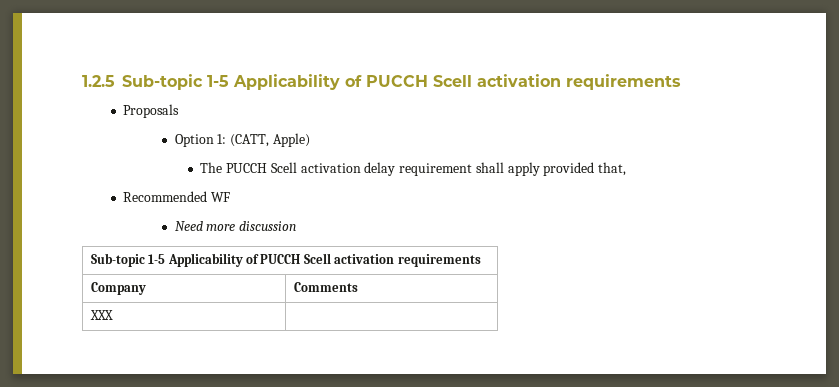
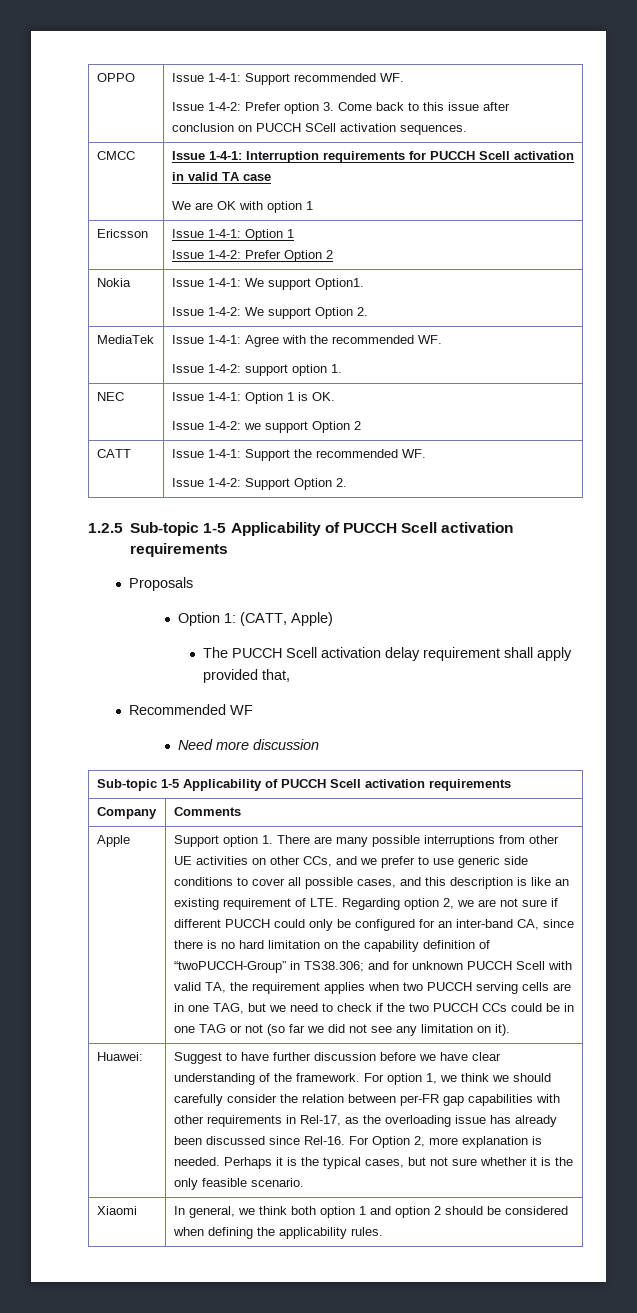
(82, 81) none -> [96,73,135,82] [171,73,404,85] [171,102,510,114] [171,123,467,135] [96,151,135,160] [171,151,574,163] [171,172,271,181] [171,201,313,213] [96,229,148,238] [171,229,294,241] [171,250,333,262] [96,278,131,287] [171,278,364,290] [171,307,368,319] [96,335,154,344] [171,335,442,347] [171,364,342,376] [96,392,124,401] [171,392,335,404] [171,421,361,433] [96,449,131,458] [171,449,426,461] [171,478,347,490] OPPO | Issue 1-4-1: Support recommended WF. // Issue 1-4-2: Prefer option 3. Come back to this issue after conclusion on PUCCH SCell activation sequences. // CMCC | Issue 1-4-1: Interruption requirements for PUCCH Scell activation in valid TA case // We are OK with option 1 // Ericsson | Issue 1-4-1: Option 1 // Issue 1-4-2: Prefer Option 2 // Nokia | Issue 1-4-1: We support Option1. // Issue 1-4-2: We support Option 2. // MediaTek | Issue 1-4-1: Agree with the recommended WF. // Issue 1-4-2: support option 1. // NEC | Issue 1-4-1: Option 1 is OK. // Issue 1-4-2: we support Option 2 // CATT | Issue 1-4-1: Support the recommended WF. // Issue 1-4-2: Support Option 2. //
[89,310,113,320] XXX | -> [96,835,130,847] [173,835,559,847] [173,856,528,868] [173,877,569,889] [173,898,558,910] [173,919,574,931] [173,940,490,952] [173,961,572,973] [173,982,571,994] [173,1003,574,1014] [173,1024,510,1036] [96,1052,143,1061] [173,1052,501,1064] [173,1073,551,1085] [173,1094,560,1106] [173,1115,557,1127] [173,1136,542,1148] [173,1157,573,1169] [173,1178,304,1190] [96,1206,137,1215] [173,1206,568,1218] [172,1227,383,1239] Apple | Support option 1. There are many possible interruptions from other UE activities on other CCs, and we prefer to use generic side conditions to cover all possible cases, and this description is like an existing requirement of LTE. Regarding option 2, we are not sure if different PUCCH could only be configured for an inter-band CA, since there is no hard limitation on the capability definition of “twoPUCCH-Group” in TS38.306; and for unknown PUCCH Scell with valid TA, the requirement applies when two PUCCH serving cells are in one TAG, but we need to check if the two PUCCH CCs could be in one TAG or not (so far we did not see any limitation on it). // Huawei: | Suggest to have further discussion before we have clear understanding of the framework. For option 1, we think we should carefully consider the relation between per-FR gap capabilities with other requirements in Rel-17, as the overloading issue has already been discussed since Rel-16. For Option 2, more explanation is needed. Perhaps it is the typical cases, but not sure whether it is the only feasible scenario. // Xiaomi | In general, we think both option 1 and option 2 should be considered when defining the applicability rules.

